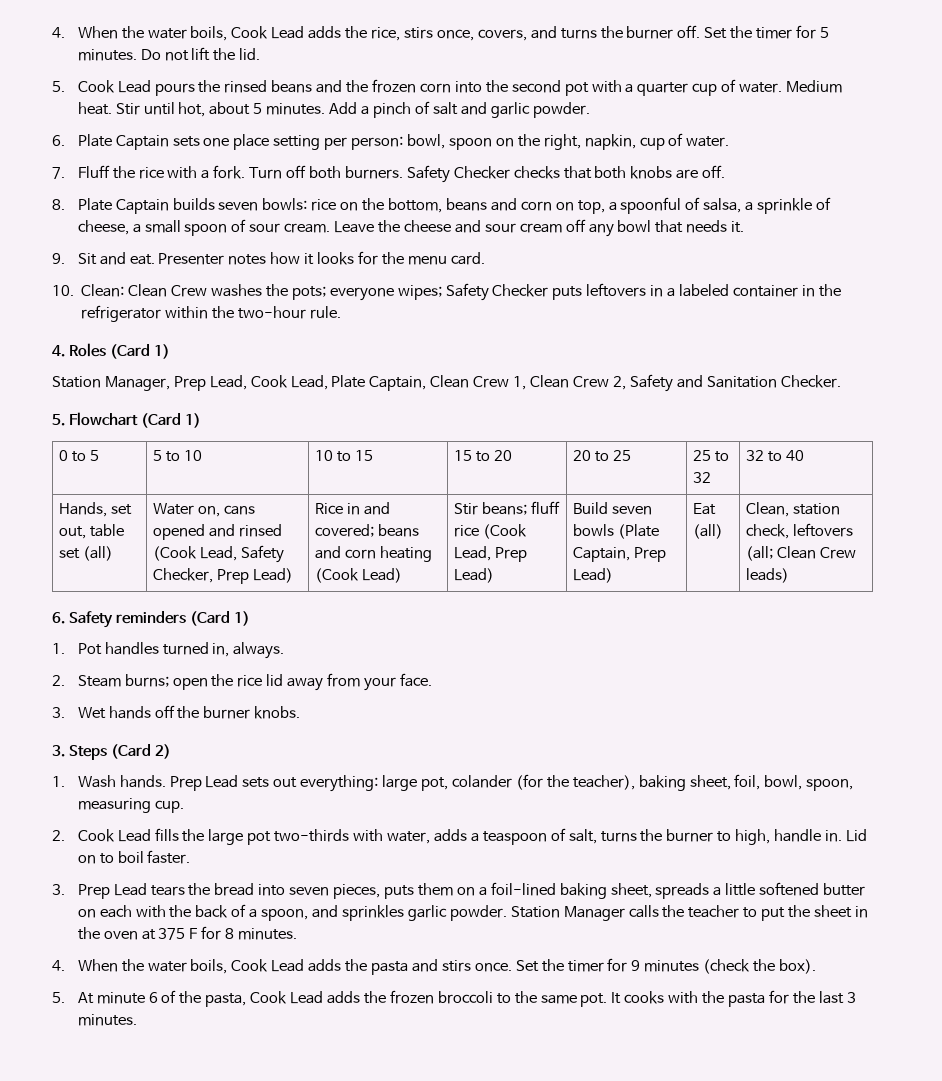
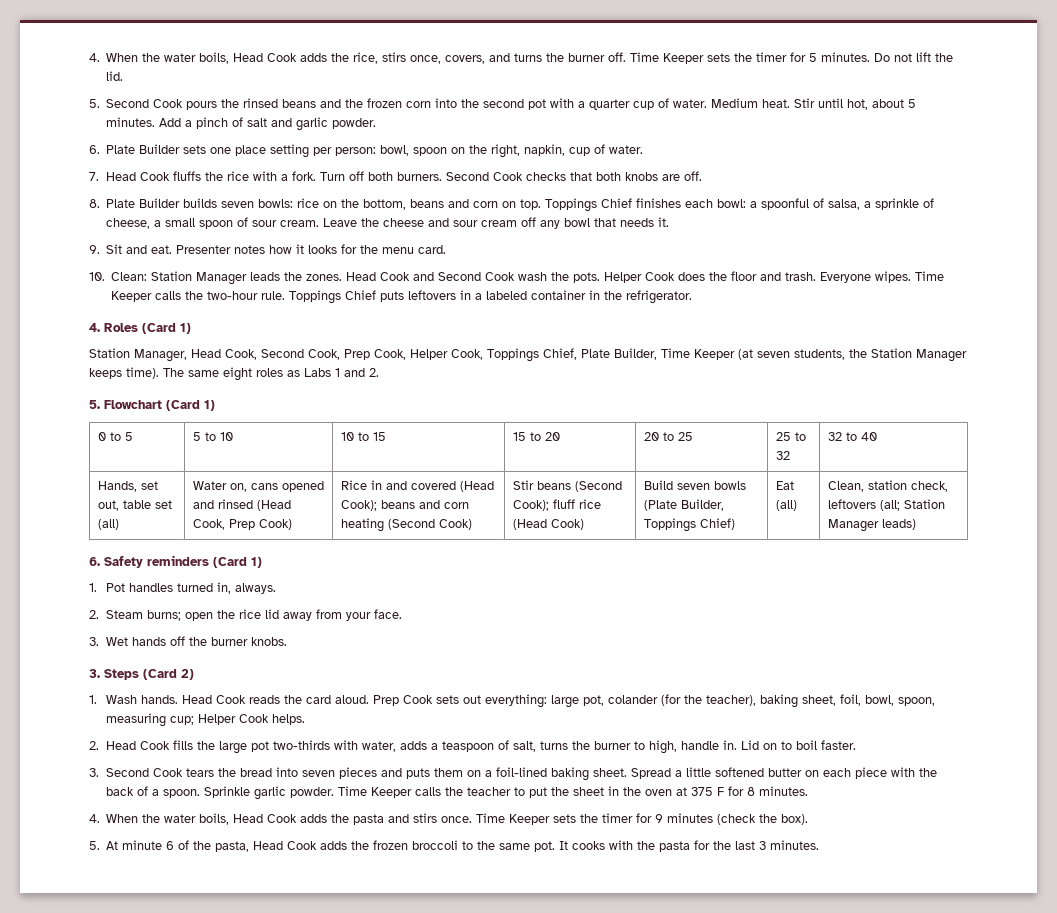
[52,26,305,41] 4. When the water boils, Cook Lead -> [89,52,298,64] 4. When the water boils, Head Cook
[704,27,728,39] Set -> [630,52,731,64] Time Keeper sets
[77,80,151,93] Cook Lead -> [106,99,184,108] Second Cook
[115,135,169,150] Captain -> [139,144,181,154] Builder
[77,165,110,178] Fluff -> [106,171,202,181] Head Cook fluffs
[406,165,510,183] Safety Checker -> [446,172,524,181] Second Cook
[115,199,169,214] Captain -> [139,198,181,208] Builder
[577,200,605,214] top, -> [520,198,747,212] top. Toppings Chief finishes each bowl:
[128,283,549,301] Clean Crew washes the pots; everyone wipes; Safety Checker -> [151,271,945,285] [111,290,377,304] Station Manager leads the zones. Head Cook and Second Cook wash the pots. Helper Cook does the floor and trash. Everyone wipes. Time Keeper calls the two-hour rule. Toppings Chief
[81,305,341,322] refrigerator within the two-hour rule. -> [626,290,693,304] refrigerator.
[173,374,841,392] Prep Lead, Cook Lead, Plate Captain, Clean Crew 1, Clean Crew 2, Safety and Sanitation Checker. -> [191,348,967,362] [89,367,379,381] Head Cook, Second Cook, Prep Cook, Helper Cook, Toppings Chief, Plate Builder, Time Keeper (at seven students, the Station Manager keeps time). The same eight roles as Labs 1 and 2.
[152,545,284,563] [152,568,293,584] (Cook Lead, Safety Checker, Prep Lead) -> [256,500,291,511] [192,519,292,530] (Head Cook, Prep Cook)
[314,524,374,537] covered; -> [410,481,494,492] [340,500,377,511] covered (Head Cook);
[314,568,402,583] [453,501,560,515] [453,524,527,539] [453,546,527,562] [453,568,494,583] (Cook Lead) | Stir beans; fluff rice (Cook Lead, Prep Lead) -> [387,519,472,530] [512,480,622,492] [512,499,601,511] [512,519,584,530] (Second Cook) | Stir beans (Second Cook); fluff rice (Head Cook)
[572,547,666,562] [572,568,613,583] Captain, Prep Lead) -> [680,499,724,511] [643,518,735,532] Builder, Toppings Chief)
[776,546,856,559] Clean Crew -> [903,499,945,509] [827,519,879,532] Station Manager
[169,775,239,791] Prep Lead -> [182,695,434,706] Head Cook reads the card aloud. Prep Cook
[154,800,184,813] [52,829,151,842] cup. // 2. Cook Lead -> [170,714,306,725] [89,741,171,750] cup; Helper Cook helps. // 2. Head Cook
[77,883,147,899] Prep Lead -> [106,768,184,777] Second Cook
[333,884,381,899] pieces, -> [339,767,403,779] pieces and
[610,883,710,899] sheet, spreads -> [593,768,672,779] sheet. Spread
(132, 911) none -> [855,767,888,779] piece
[261,905,625,921] spoon, and sprinkles garlic powder. Station Manager -> [163,786,413,800] spoon. Sprinkle garlic powder. Time Keeper
[231,959,305,972] Cook Lead -> [233,814,298,823] Head Cook
[515,960,539,972] Set -> [476,813,577,825] Time Keeper sets
[250,991,324,1004] Cook Lead -> [253,841,318,850] Head Cook

